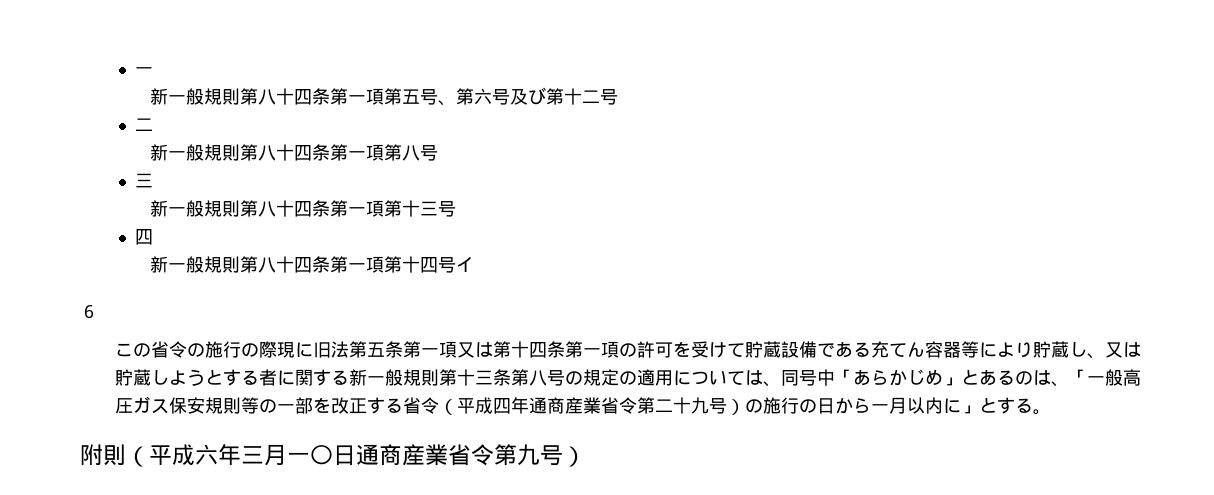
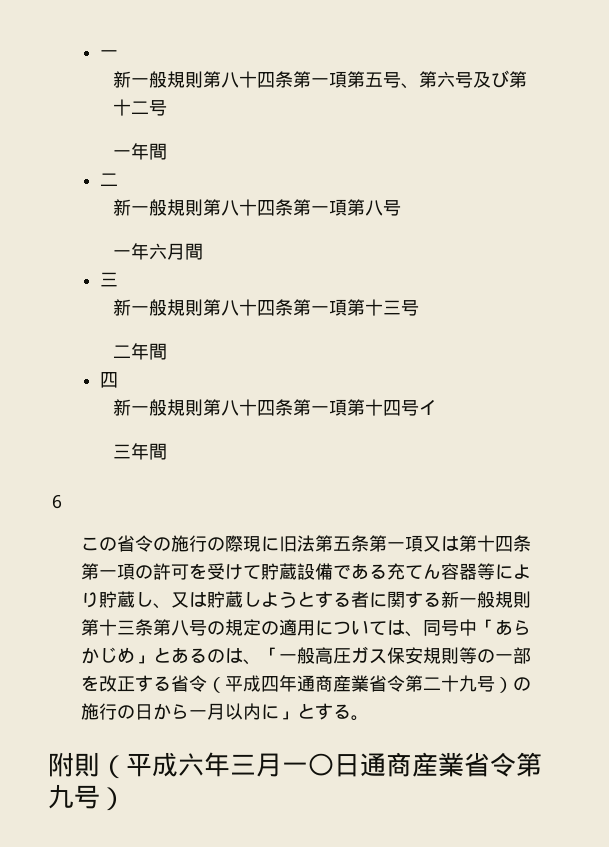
(618, 97) none -> [113,143,168,160] // 一年間
(438, 153) none -> [113,243,204,260] // 一年六月間
(456, 209) none -> [113,343,168,360] // 二年間
(474, 264) none -> [113,443,168,460] // 三年間

